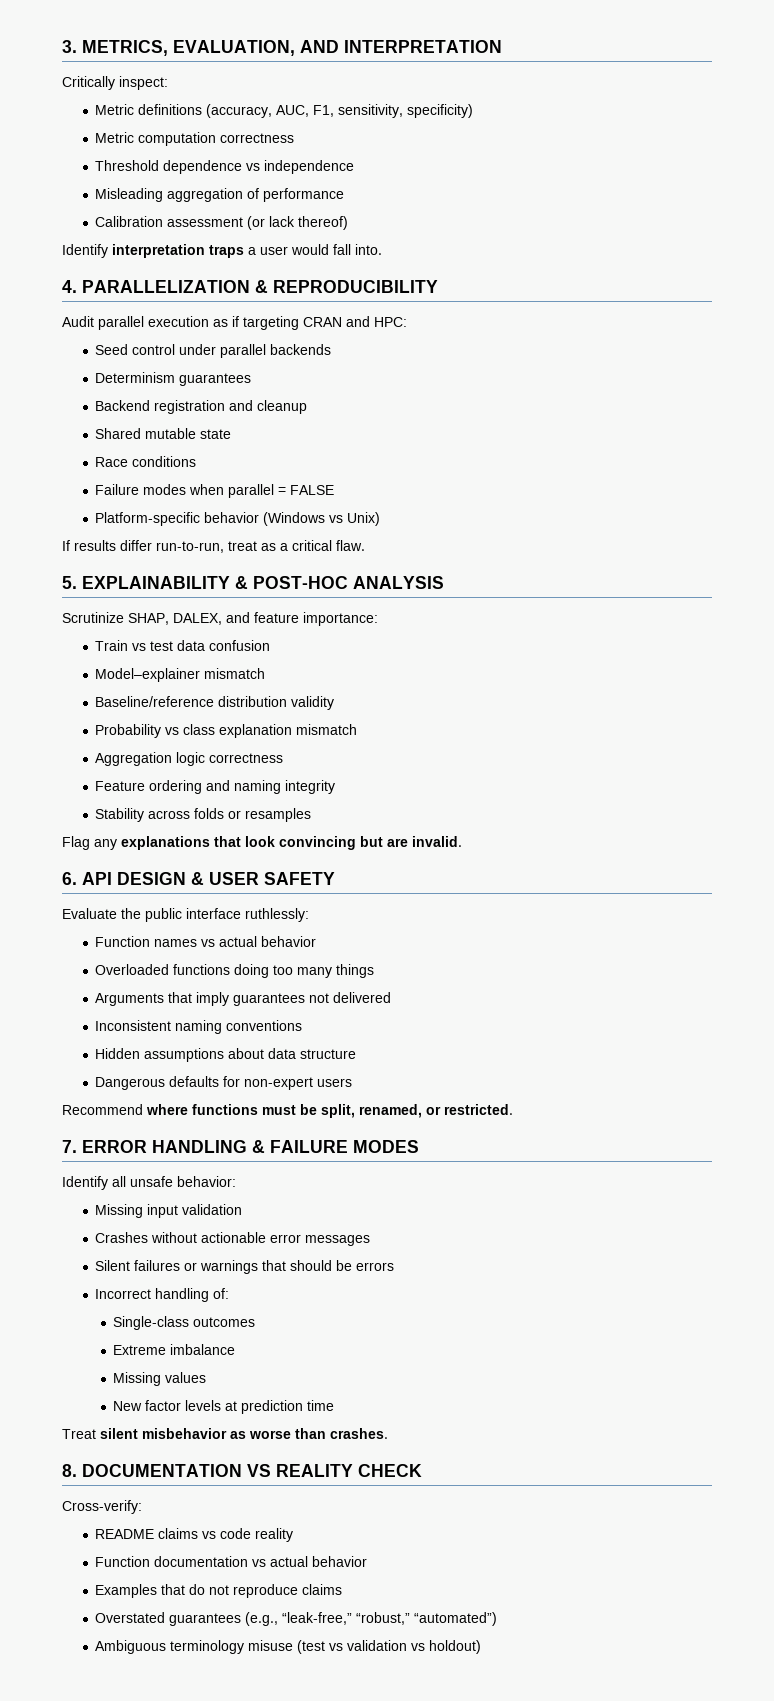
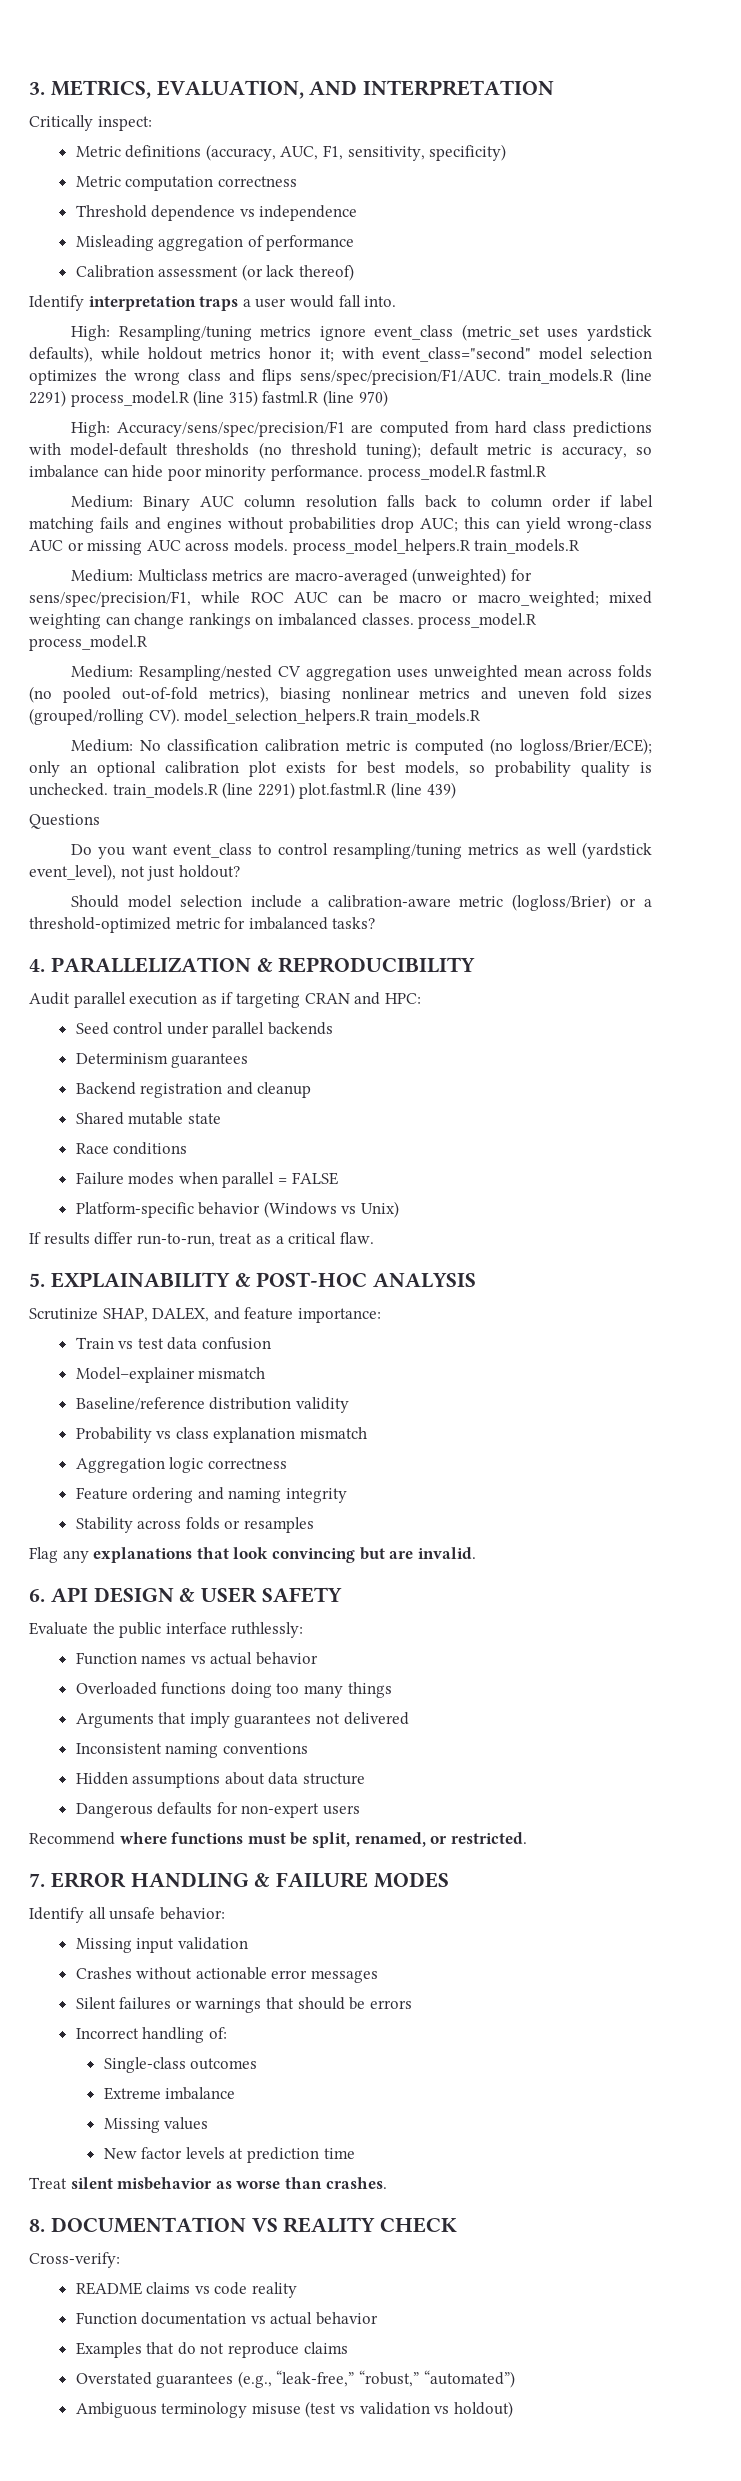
(382, 249) none -> [71,324,652,341] [29,346,652,363] [29,368,652,385] [29,390,388,407] [71,421,652,437] [29,442,652,459] [29,465,548,481] [71,495,654,511] [29,517,653,533] [29,539,581,555] [71,568,532,585] [29,591,652,607] [29,613,538,629] [29,635,148,651] [71,665,652,681] [29,686,652,703] [29,708,481,725] [71,738,652,755] [29,761,652,777] [29,782,456,799] [29,814,100,829] [71,842,652,859] [29,864,240,881] [71,894,652,911] [29,917,376,933] // High: Resampling/tuning metrics ignore event_class (metric_set uses yardstick defaults), while holdout metrics honor it; with event_class="second" model selection optimizes the wrong class and flips sens/spec/precision/F1/AUC. train_models.R (line 2291) process_model.R (line 315) fastml.R (line 970) // High: Accuracy/sens/spec/precision/F1 are computed from hard class predictions with model‑default thresholds (no threshold tuning); default metric is accuracy, so imbalance can hide poor minority performance. process_model.R fastml.R // Medium: Binary AUC column resolution falls back to column order if label matching fails and engines without probabilities drop AUC; this can yield wrong‑class AUC or missing AUC across models. process_model_helpers.R train_models.R // Medium: Multiclass metrics are macro‑averaged (unweighted) for sens/spec/precision/F1, while ROC AUC can be macro or macro_weighted; mixed weighting can change rankings on imbalanced classes. process_model.R process_model.R // Medium: Resampling/nested CV aggregation uses unweighted mean across folds (no pooled out‑of‑fold metrics), biasing nonlinear metrics and uneven fold sizes (grouped/rolling CV). model_selection_helpers.R train_models.R // Medium: No classification calibration metric is computed (no logloss/Brier/ECE); only an optional calibration plot exists for best models, so probability quality is unchecked. train_models.R (line 2291) plot.fastml.R (line 439) // Questions // Do you want event_class to control resampling/tuning metrics as well (yardstick event_level), not just holdout? // Should model selection include a calibration‑aware metric (logloss/Brier) or a threshold‑optimized metric for imbalanced tasks?

